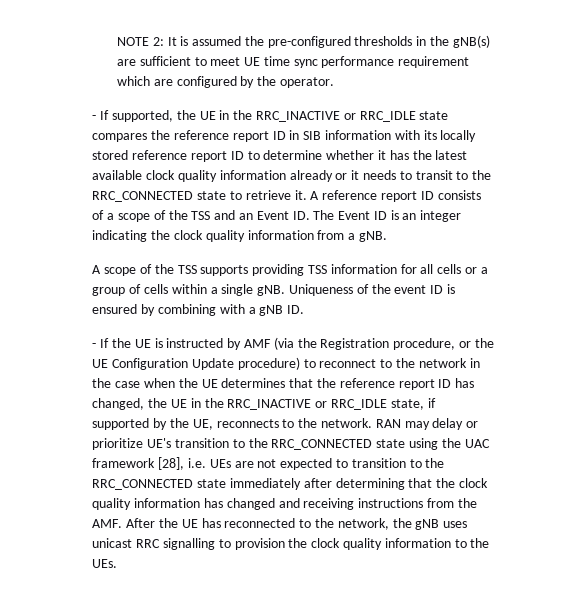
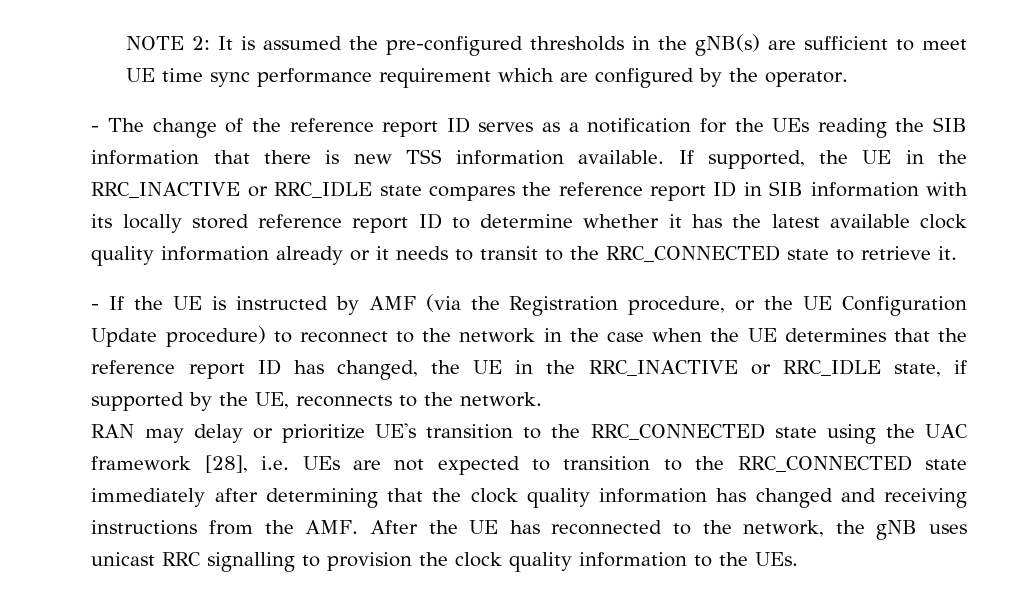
(97, 117) none -> [108,117,967,138] [91,149,665,165] The change of the reference report ID serves as a notification for the UEs reading the SIB information that there is new TSS information available.
[310,190,481,202] [92,210,462,222] [92,230,387,242] [92,264,488,276] [92,284,455,296] [92,304,305,316] A reference report ID consists of a scope of the TSS and an Event ID. The Event ID is an integer indicating the clock quality information from a gNB. // A scope of the TSS supports providing TSS information for all cells or a group of cells within a single gNB. Uniqueness of the event ID is ensured by combining with a gNB ID. -> (958, 253) none
(372, 423) none -> (543, 399) //

